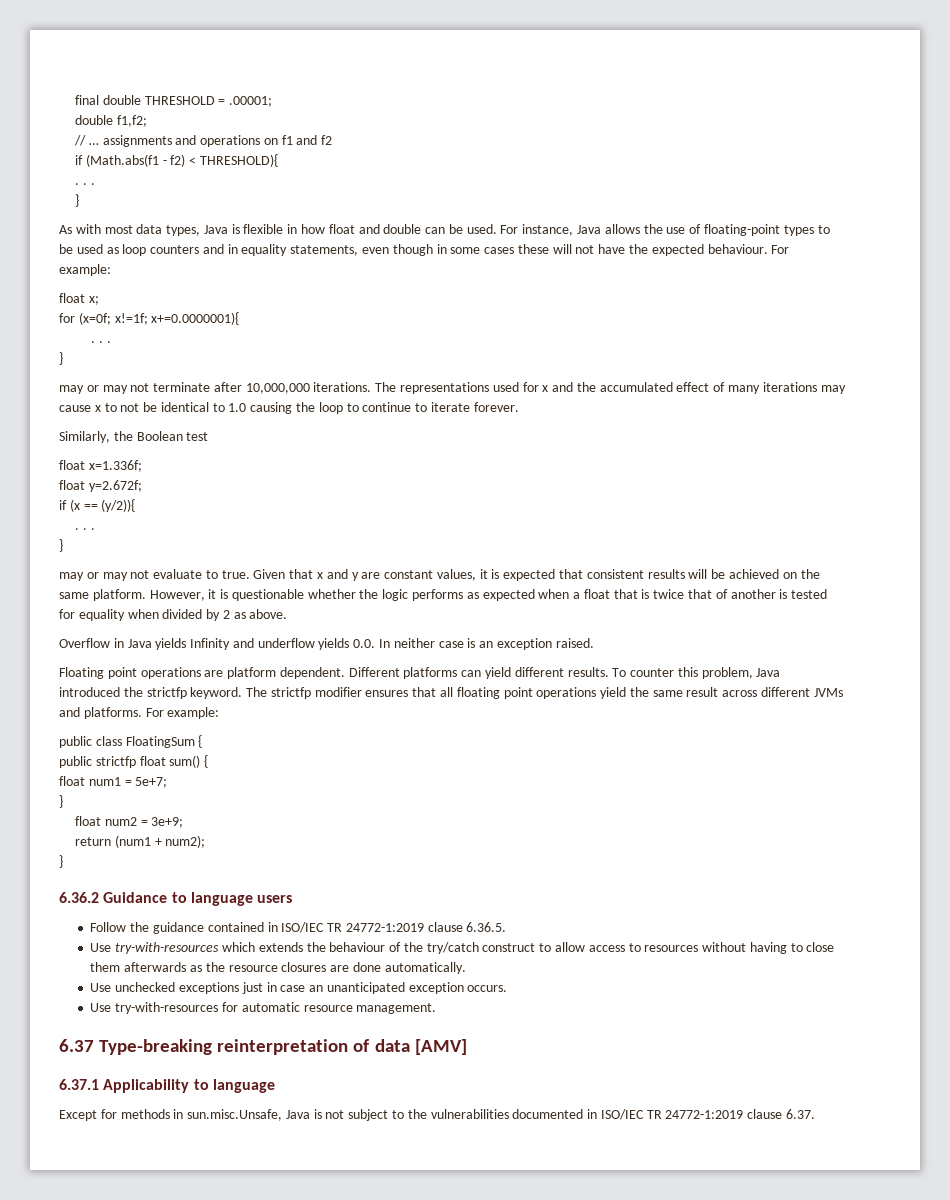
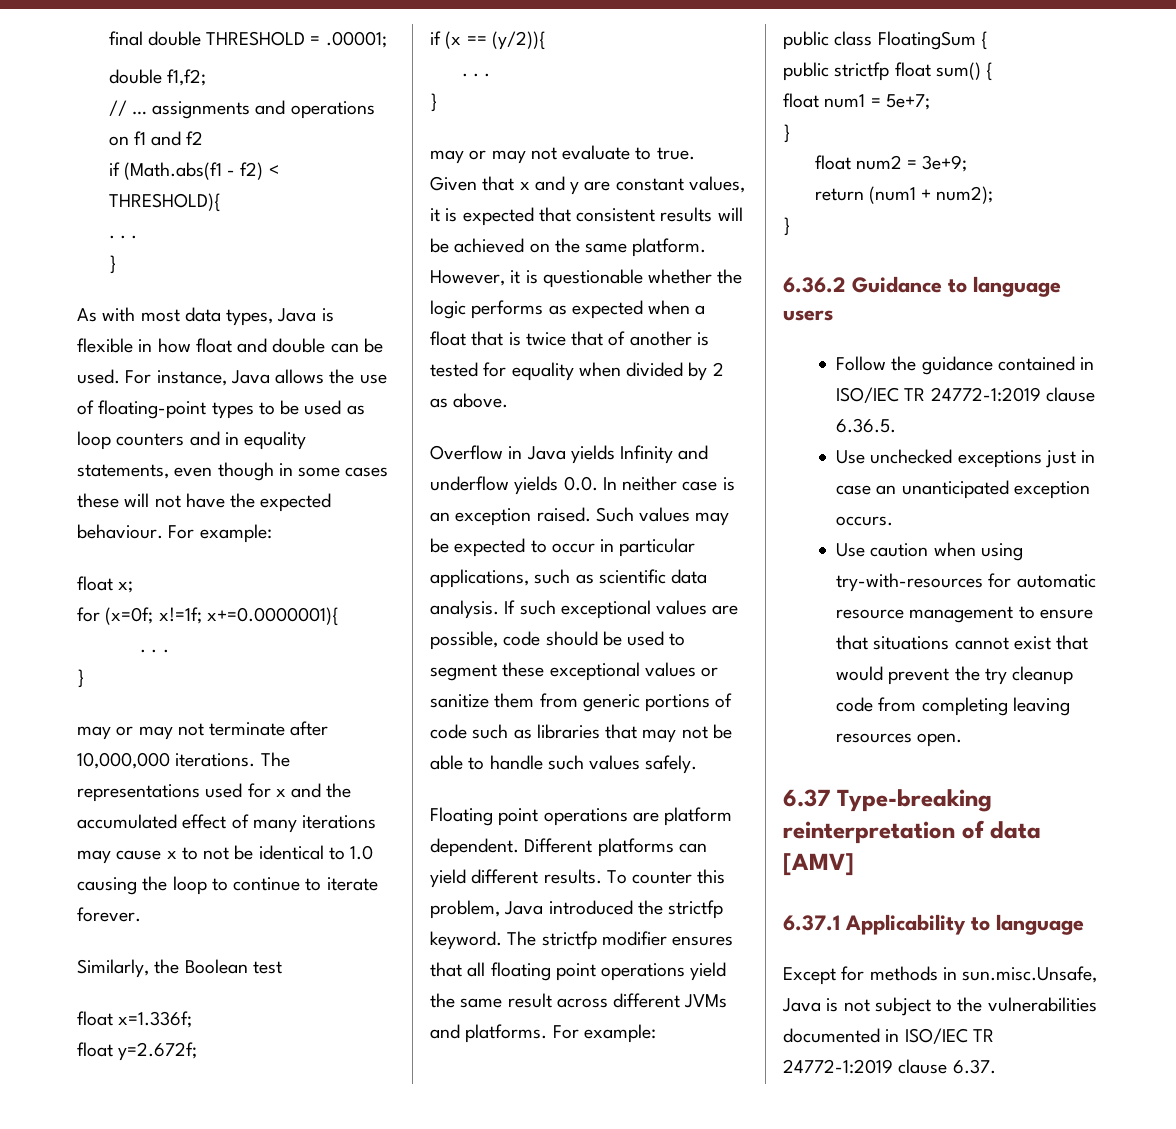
(594, 643) none -> [595,507,730,526] [430,538,696,557] [430,569,708,588] [430,600,739,619] [430,631,686,650] [430,662,719,681] [430,693,733,712] [430,724,732,743] [430,755,698,774] Such values may be expected to occur in particular applications, such as scientific data analysis. If such exceptional values are possible, code should be used to segment these exceptional values or sanitize them from generic portions of code such as libraries that may not be able to handle such values safely.
[90,942,835,954] [90,962,466,974] // Use try-with-resources which extends the behaviour of the try/catch construct to allow access to resources without having to close them afterwards as the resource closures are done automatically. -> (897, 425) none
(112, 1007) none -> [870,542,1023,561] caution when using
[356,1003,437,1014] management. -> [909,606,1093,623] [836,635,1089,650] [836,666,1074,685] [836,697,1070,716] [836,733,963,747] management to ensure that situations cannot exist that would prevent the try cleanup code from completing leaving resources open.

